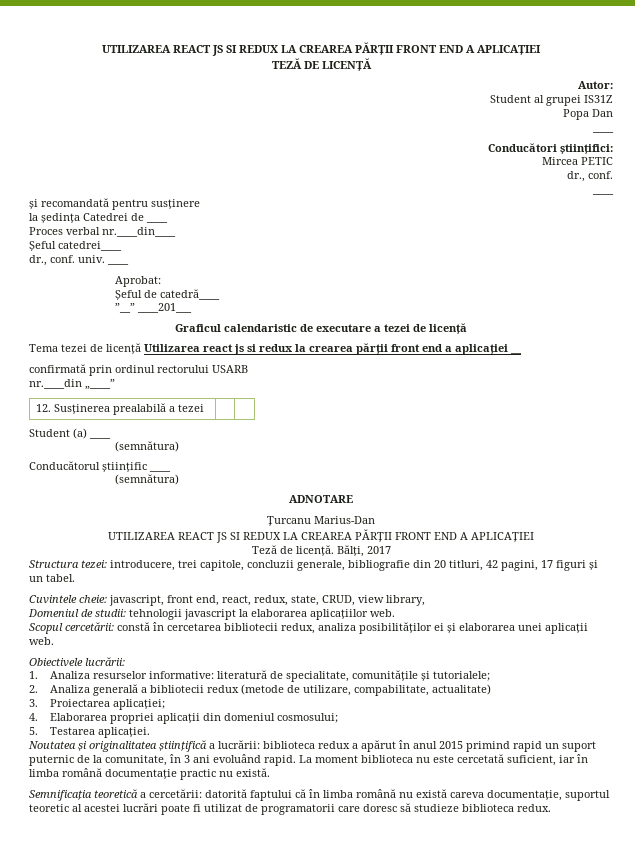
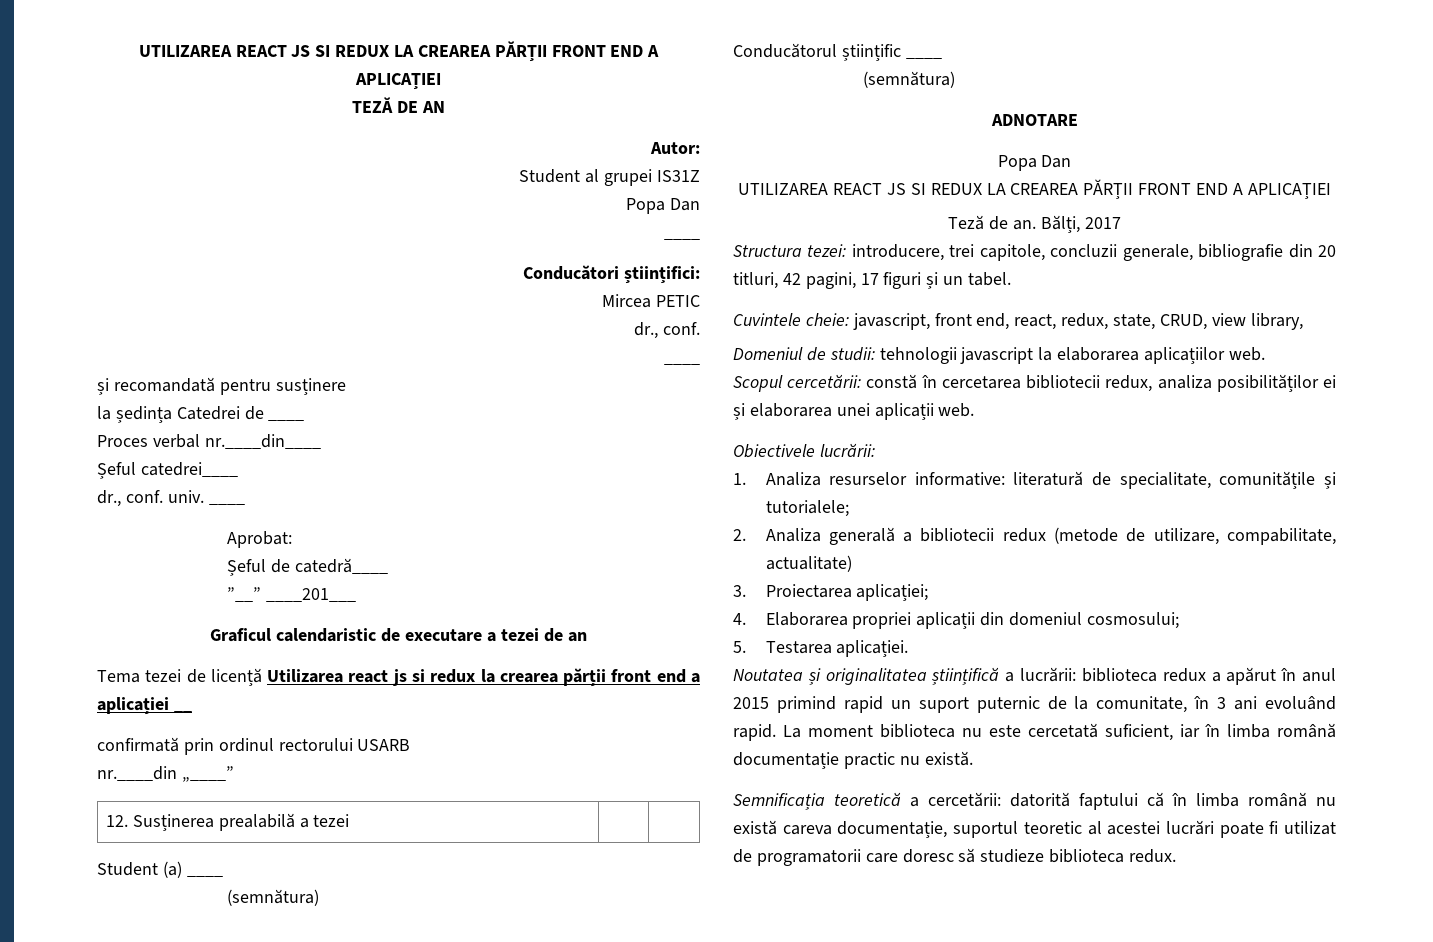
[321,58,372,71] LICENȚĂ -> [421,101,445,113] AN
[429,323,467,334] licență -> [567,632,587,642] an
[267,516,375,526] Țurcanu Marius-Dan -> [997,155,1072,171] Popa Dan
[295,545,334,556] licență. -> [1013,220,1036,230] an.

